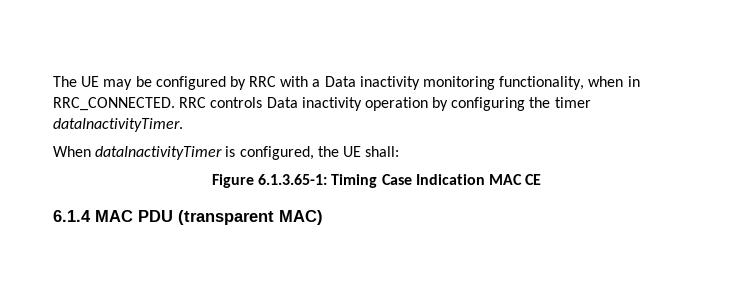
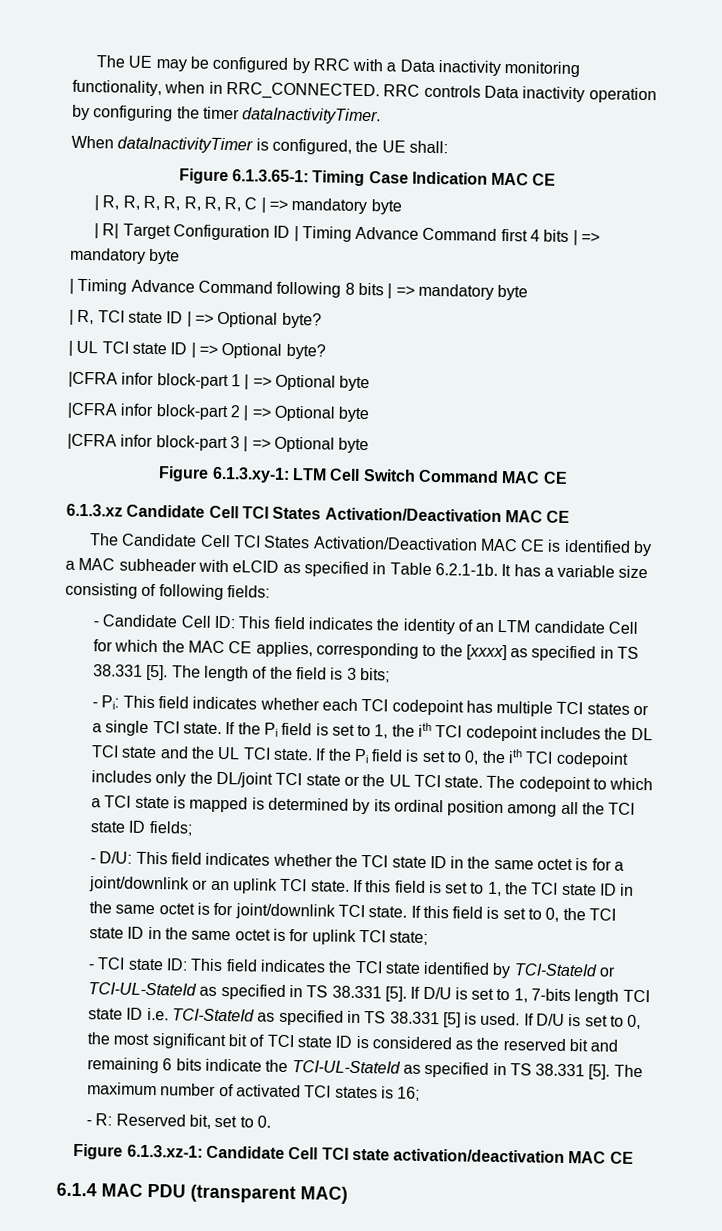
(542, 179) none -> [93,195,402,215] [93,223,601,246] [70,247,181,265] [69,278,529,301] [69,309,322,329] [68,340,326,360] [68,371,371,392] [67,402,370,423] [67,433,370,454] [158,466,568,484] [66,503,571,523] [88,533,653,557] [65,557,649,579] [65,582,270,601] [92,614,639,635] [92,639,640,662] [92,664,390,683] [91,695,650,717] [91,720,653,742] [90,745,629,768] [90,770,654,793] [90,795,636,817] [89,820,193,836] [89,851,625,871] [88,876,635,897] [88,901,617,922] [88,926,429,945] [87,957,617,979] [87,982,650,1005] [87,1007,642,1030] [86,1032,619,1052] [86,1057,643,1080] [86,1082,421,1101] [85,1113,271,1129] [73,1143,634,1164] // | R, R, R, R, R, R, R, C | => mandatory byte // | R| Target Configuration ID | Timing Advance Command first 4 bits | => mandatory byte // | Timing Advance Command following 8 bits | => mandatory byte // | R, TCI state ID | => Optional byte? // | UL TCI state ID | => Optional byte? // |CFRA infor block-part 1 | => Optional byte // |CFRA infor block-part 2 | => Optional byte // |CFRA infor block-part 3 | => Optional byte // Figure 6.1.3.xy-1: LTM Cell Switch Command MAC CE // 6.1.3.xz Candidate Cell TCI States Activation/Deactivation MAC CE // The Candidate Cell TCI States Activation/Deactivation MAC CE is identified by a MAC subheader with eLCID as specified in Table 6.2.1-1b. It has a variable size consisting of following fields: // - Candidate Cell ID: This field indicates the identity of an LTM candidate Cell for which the MAC CE applies, corresponding to the [xxxx] as specified in TS 38.331 [5]. The length of the field is 3 bits; // - Pi: This field indicates whether each TCI codepoint has multiple TCI states or a single TCI state. If the Pi field is set to 1, the ith TCI codepoint includes the DL TCI state and the UL TCI state. If the Pi field is set to 0, the ith TCI codepoint includes only the DL/joint TCI state or the UL TCI state. The codepoint to which a TCI state is mapped is determined by its ordinal position among all the TCI state ID fields; // - D/U: This field indicates whether the TCI state ID in the same octet is for a joint/downlink or an uplink TCI state. If this field is set to 1, the TCI state ID in the same octet is for joint/downlink TCI state. If this field is set to 0, the TCI state ID in the same octet is for uplink TCI state; // - TCI state ID: This field indicates the TCI state identified by TCI-StateId or TCI-UL-StateId as specified in TS 38.331 [5]. If D/U is set to 1, 7-bits length TCI state ID i.e. TCI-StateId as specified in TS 38.331 [5] is used. If D/U is set to 0, the most significant bit of TCI state ID is considered as the reserved bit and remaining 6 bits indicate the TCI-UL-StateId as specified in TS 38.331 [5]. The maximum number of activated TCI states is 16; // - R: Reserved bit, set to 0. // Figure 6.1.3.xz-1: Candidate Cell TCI state activation/deactivation MAC CE

